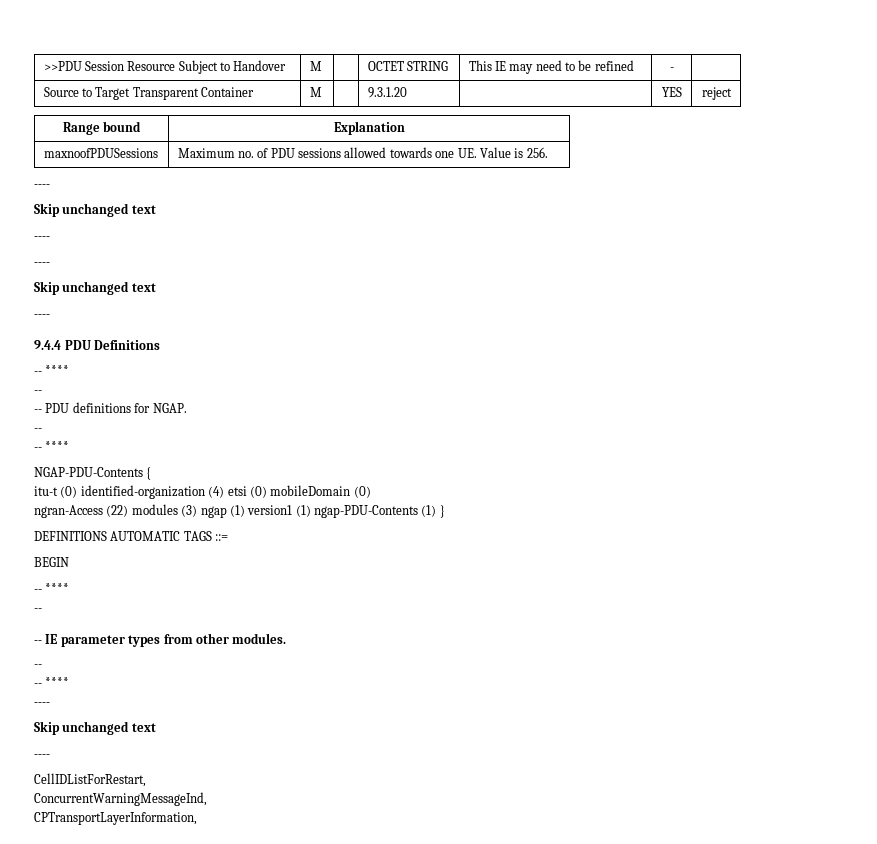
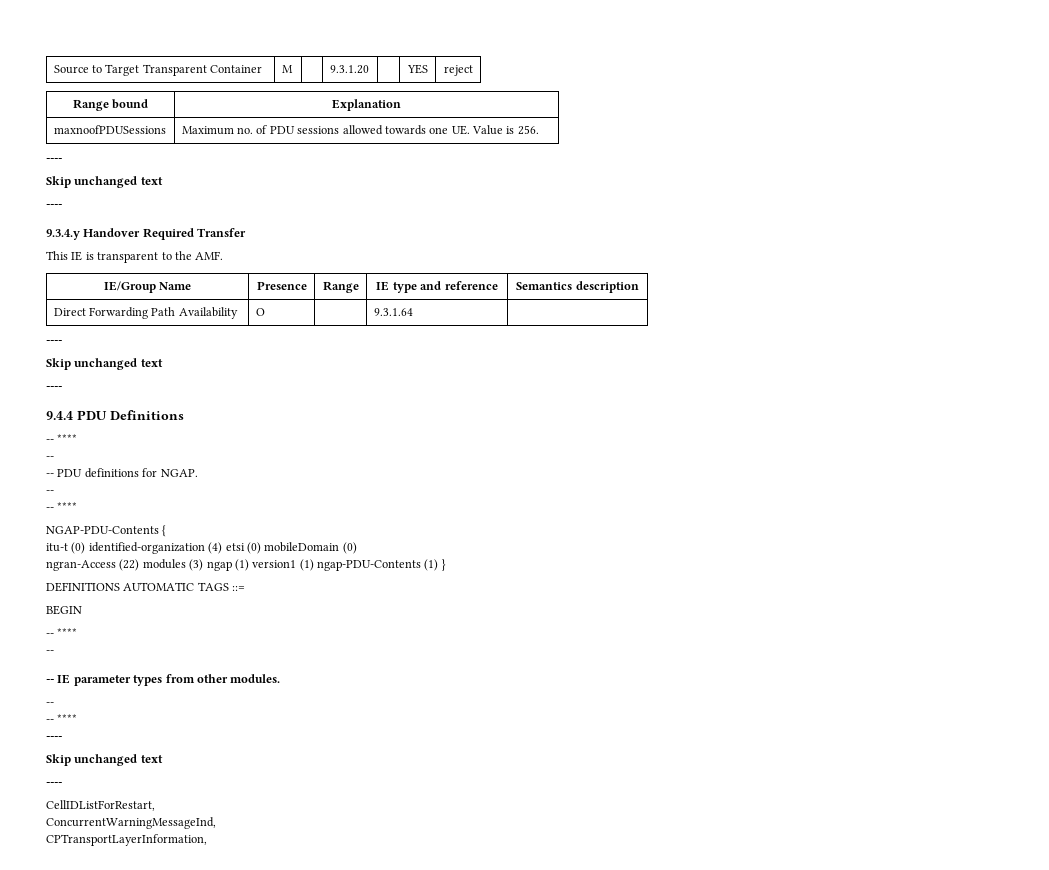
[43,60,287,74] [309,61,322,71] [367,61,448,71] [468,60,634,74] [669,67,674,71] >>PDU Session Resource Subject to Handover | M | | OCTET STRING | This IE may need to be refined | - | // -> (53, 69) none
(50, 238) none -> [46,228,247,240] [46,251,224,263] [103,281,192,293] [256,281,307,290] [322,281,359,293] [376,281,498,293] [516,281,639,293] [53,307,238,319] [255,308,265,316] [373,308,413,316] // 9.3.4.y Handover Required Transfer // This IE is transparent to the AMF. // IE/Group Name | Presence | Range | IE type and reference | Semantics description // Direct Forwarding Path Availability | O | | 9.3.1.64 |

